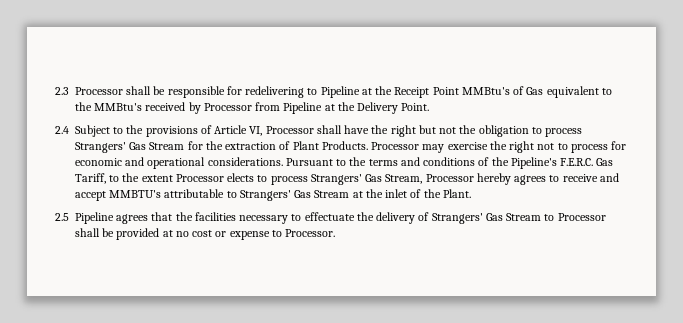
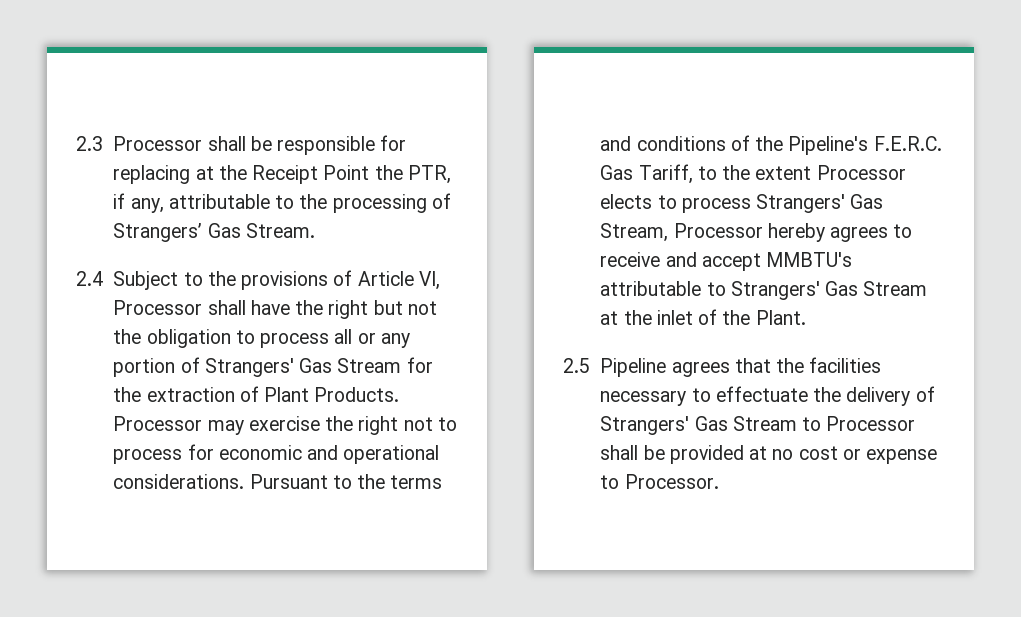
[245,86,360,98] redelivering to Pipeline -> [113,165,191,184] replacing
[461,86,612,98] [75,102,430,114] MMBtu's of Gas equivalent to the MMBtu's received by Processor from Pipeline at the Delivery Point. -> [374,165,451,184] [113,193,451,213] [113,223,315,242] the PTR, if any, attributable to the processing of Strangers’ Gas Stream.
(583, 132) none -> [334,329,410,348] [113,357,200,377] all or any portion of

